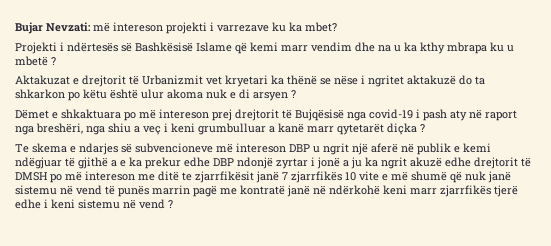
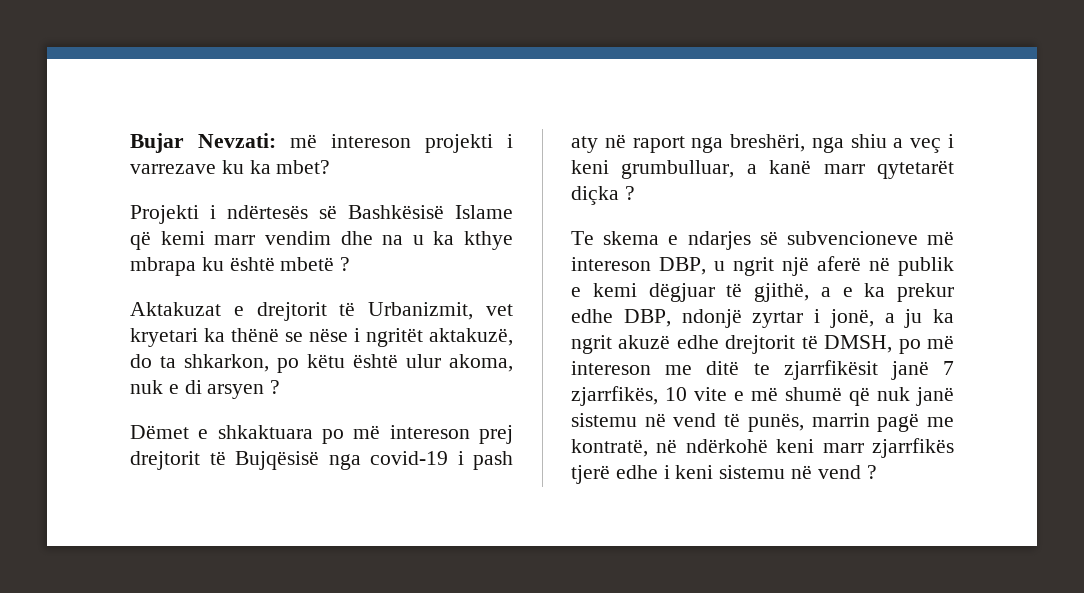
[420,42,445,54] kthy -> [464,231,513,250] kthye
[507,45,514,52] u -> [229,257,275,271] është
[142,75,203,85] Urbanizmit -> [368,302,474,320] Urbanizmit,
[368,75,456,87] ngritet aktakuzë -> [366,328,513,347] ngritët aktakuzë,
[15,89,65,99] shkarkon -> [184,354,269,372] shkarkon,
[167,89,203,99] akoma -> [449,354,513,372] akoma,
[198,123,266,135] grumbulluar -> [621,160,735,179] grumbulluar,
[289,144,310,152] DBP -> [659,257,706,275] DBP,
[15,157,108,169] ndëgjuar të gjithë -> [648,283,809,302] dëgjuar të gjithë,
[213,158,234,166] DBP -> [623,309,671,327] DBP,
[317,157,340,169] jonë -> [829,309,874,328] jonë,
[15,172,48,181] DMSH -> [824,335,893,353] DMSH,
[291,171,342,183] zjarrfikës -> [571,386,658,406] zjarrfikës,
[118,186,149,197] punës -> [747,413,804,432] punës,
[240,185,310,197] kontratë janë -> [571,439,648,457] kontratë,

